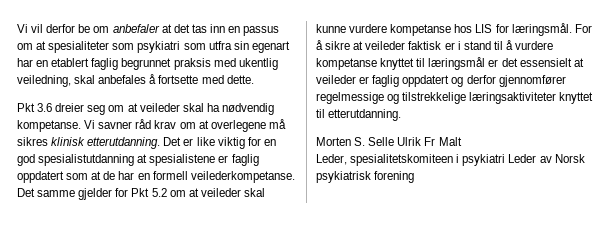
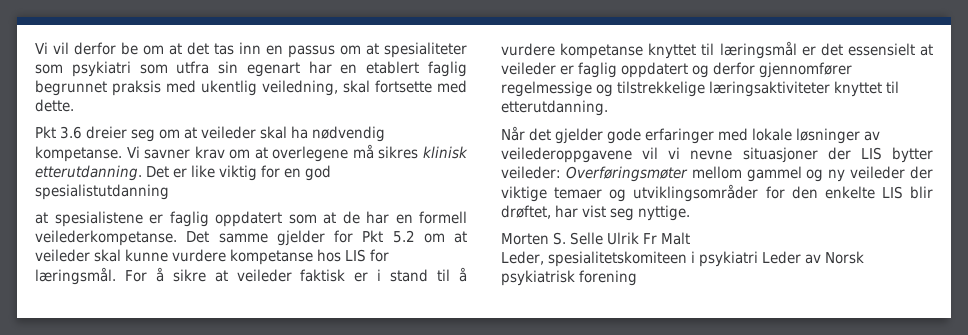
[112,24,160,33] anbefaler -> (164, 50) none
[98,74,157,84] anbefales å -> (370, 86) none
[135,119,152,129] råd -> (191, 154) none
(135, 160) none -> (169, 192) //
(402, 115) none -> [501,126,881,144] [501,147,933,163] [501,166,934,182] [501,184,933,202] [501,205,691,221] // Når det gjelder gode erfaringer med lokale løsninger av veilederoppgavene vil vi nevne situasjoner der LIS bytter veileder: Overføringsmøter mellom gammel og ny veileder der viktige temaer og utviklingsområder for den enkelte LIS blir drøftet, har vist seg nyttige.

